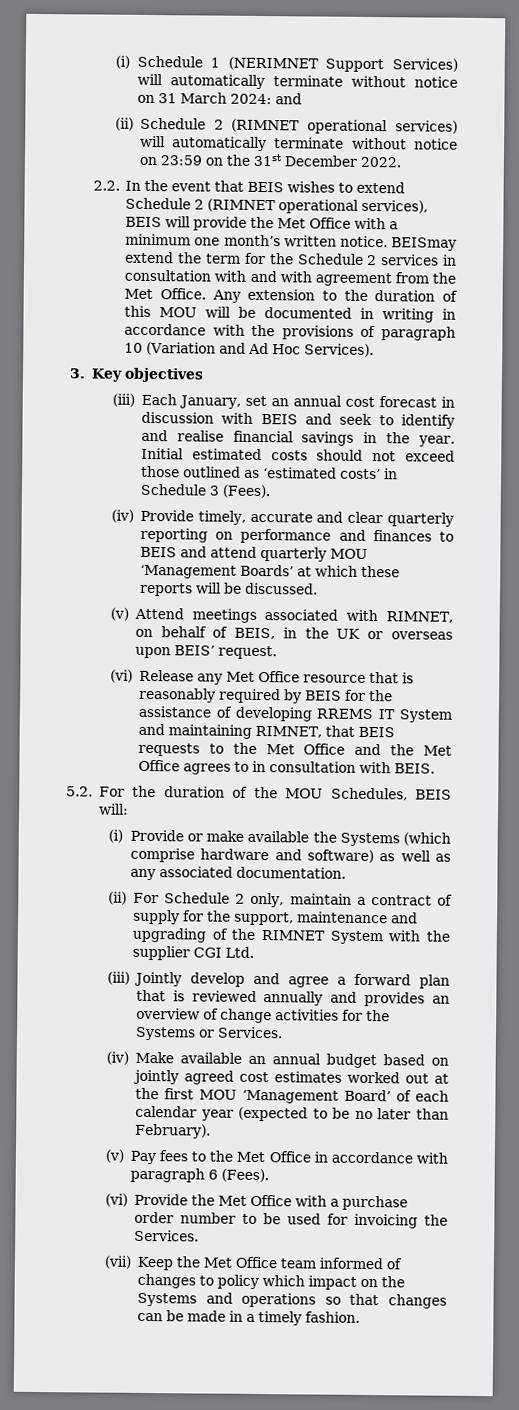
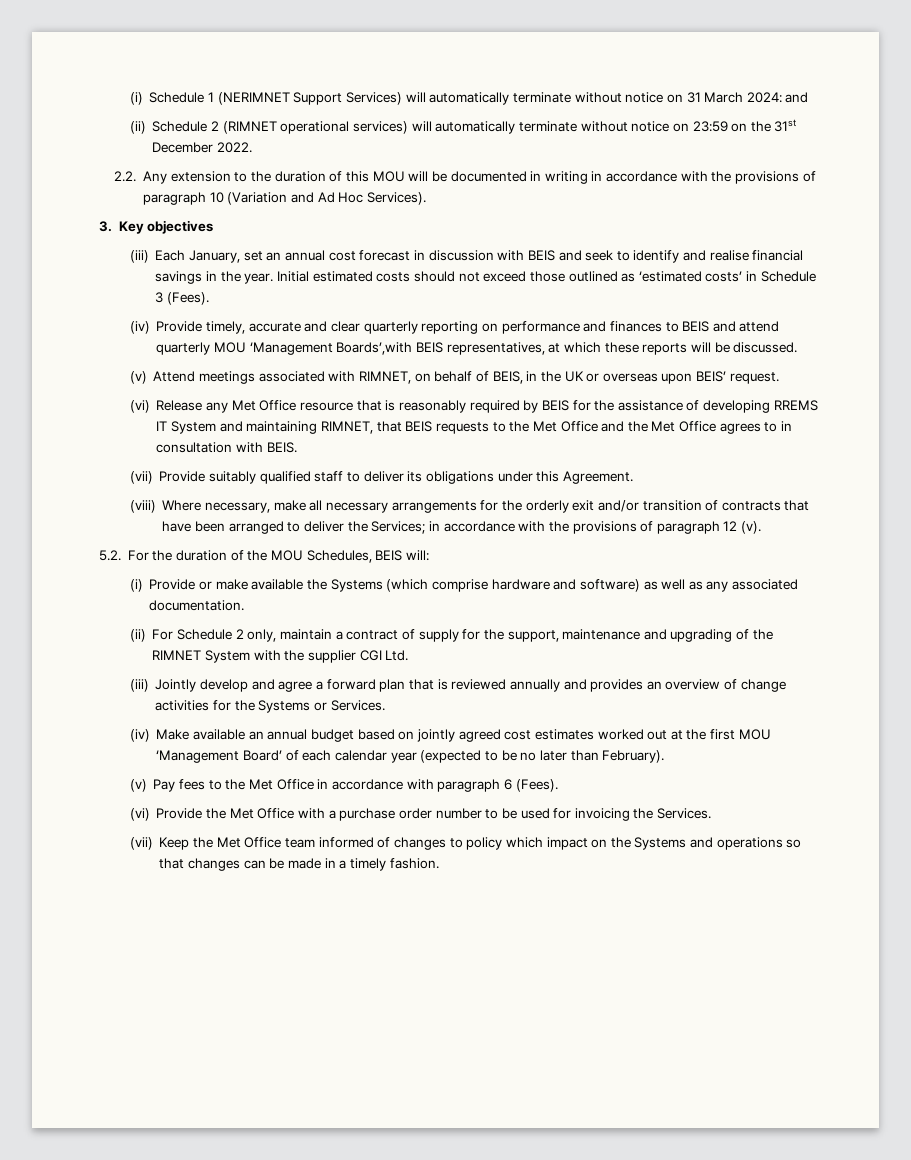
[125,179,406,194] [125,197,429,214] [125,216,399,231] [125,233,457,251] [125,251,458,266] [124,269,456,287] [124,288,207,300] In the event that BEIS wishes to extend Schedule 2 (RIMNET operational services), BEIS will provide the Met Office with a minimum one month’s written notice. BEISmay extend the term for the Schedule 2 services in consultation with and with agreement from the Met Office. -> (137, 176) none
[239,564,294,577] Boards’ -> [336,342,545,355] Boards’,with BEIS representatives,
(435, 768) none -> [129,471,633,484] [129,500,810,513] [162,521,762,534] // (vii) Provide suitably qualified staff to deliver its obligations under this Agreement. // (viii) Where necessary, make all necessary arrangements for the orderly exit and/or transition of contracts that have been arranged to deliver the Services; in accordance with the provisions of paragraph 12 (v).

